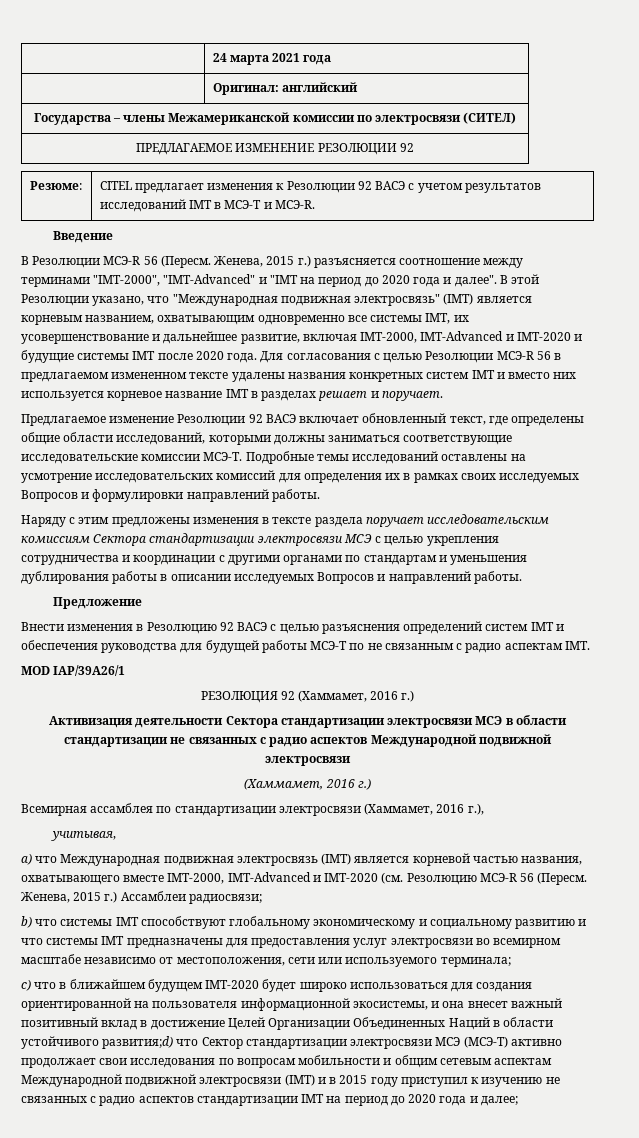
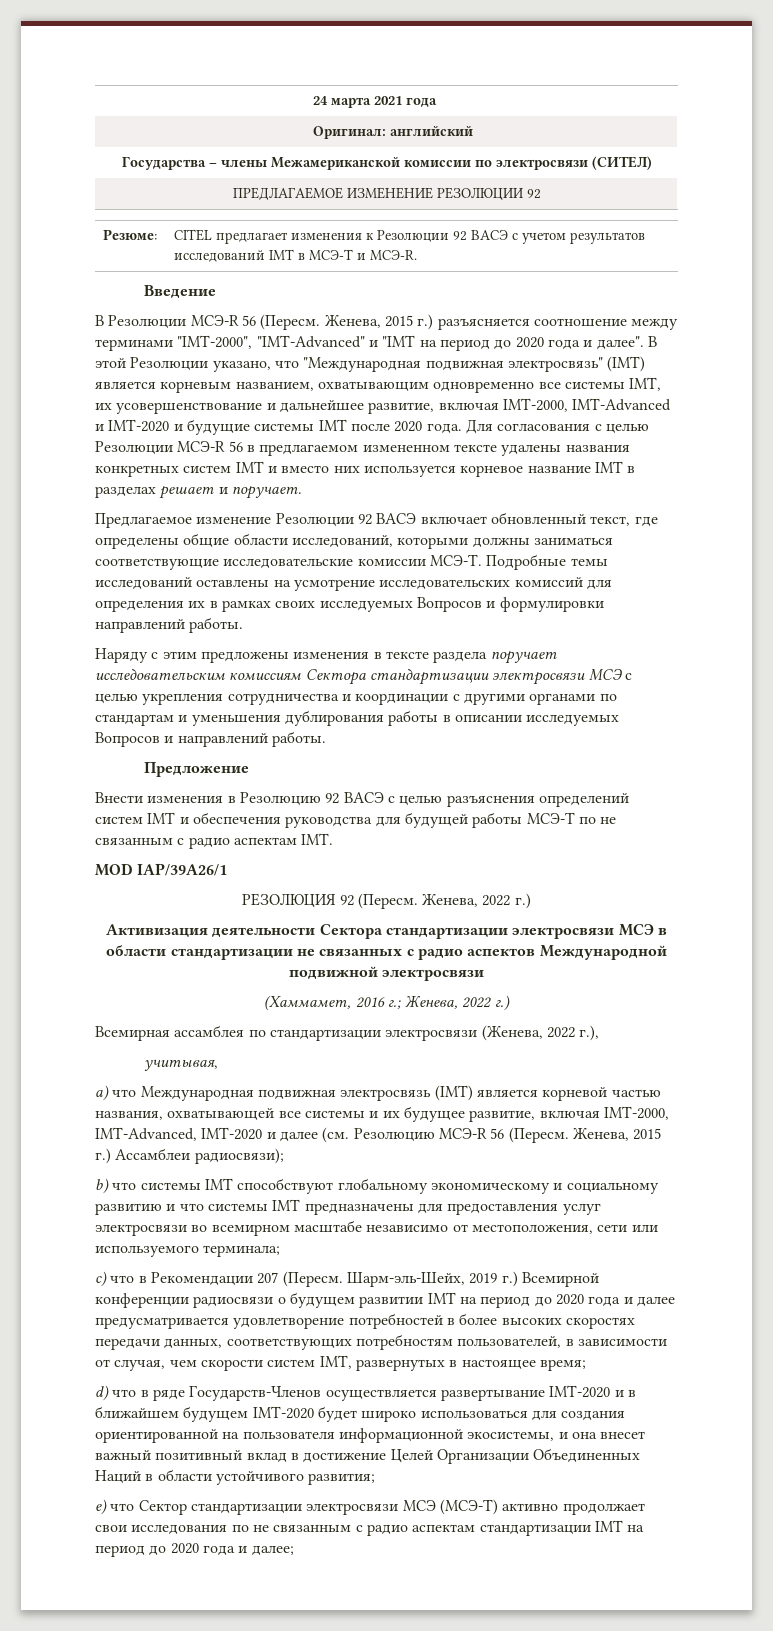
[298,690,399,702] (Хаммамет, 2016 -> [357,893,511,909] (Пересм. Женева, 2022
(355, 783) none -> [387,996,493,1009] г.; Женева, 2022
[364,803,465,815] (Хаммамет, 2016 -> [481,1025,575,1041] (Женева, 2022
[21,872,379,885] охватывающего вместе IMT-2000, IMT-Advanced и IMT-2020 -> [167,1106,669,1122] [95,1127,318,1142] охватывающей все системы и их будущее развитие, включая IMT-2000, IMT-Advanced, IMT-2020 и далее
[188,894,262,904] радиосвязи; -> [194,1148,284,1164] радиосвязи);
(67, 985) none -> [150,1271,599,1287] [95,1292,675,1308] [95,1313,635,1329] [95,1334,667,1350] [95,1355,586,1371] [95,1385,636,1401] Рекомендации 207 (Пересм. Шарм-эль-Шейх, 2019 г.) Всемирной конференции радиосвязи о будущем развитии IMT на период до 2020 года и далее предусматривается удовлетворение потребностей в более высоких скоростях передачи данных, соответствующих потребностям пользователей, в зависимости от случая, чем скорости систем IMT, развернутых в настоящее время; // d) что в ряде Государств-Членов осуществляется развертывание IMT-2020 и в
[102,1036,174,1049] развития;d) -> [308,1473,376,1485] [95,1499,107,1515] развития; // e)
[236,1055,553,1068] [21,1074,560,1087] [21,1096,194,1106] вопросам мобильности и общим сетевым аспектам Международной подвижной электросвязи (IMT) и в 2015 году приступил к изучению не связанных с радио аспектов -> [252,1524,476,1536] не связанным с радио аспектам

